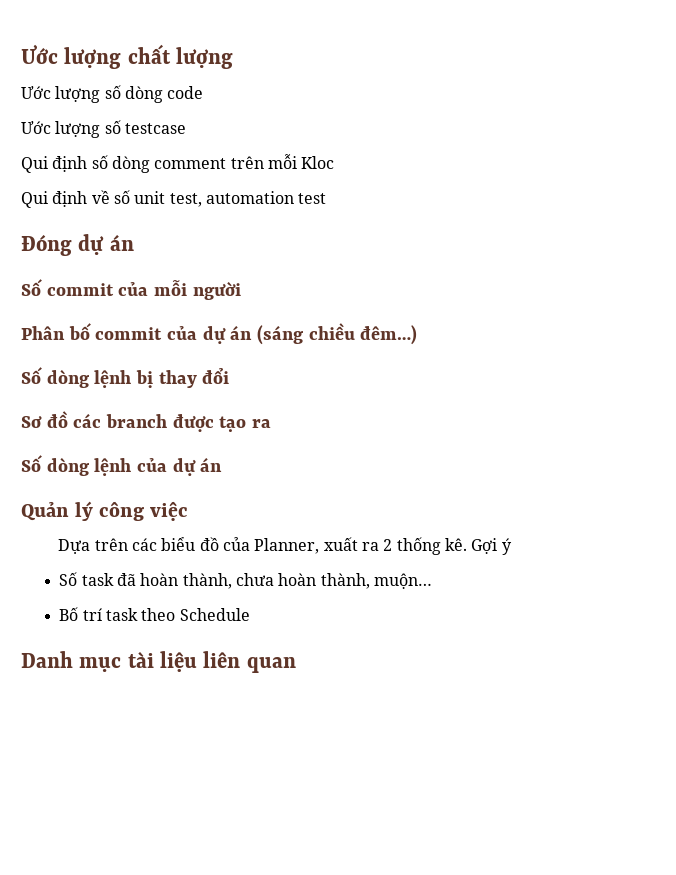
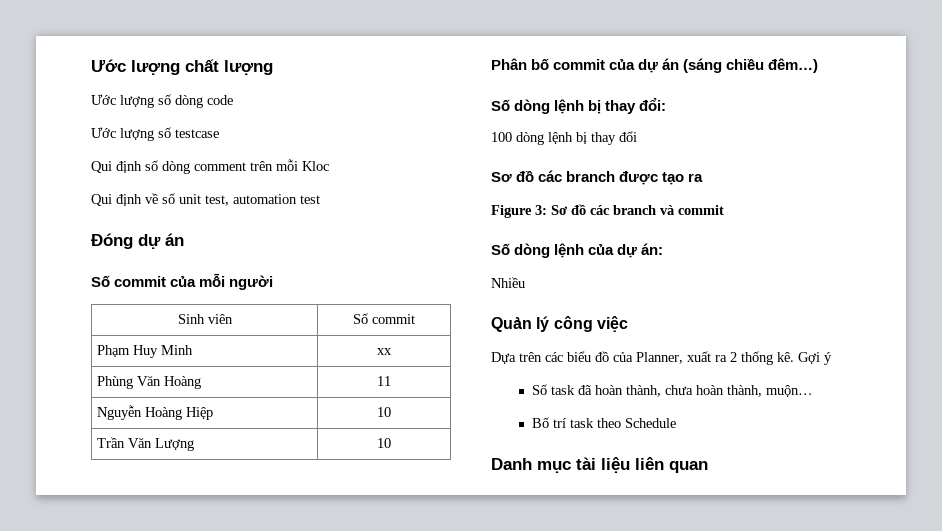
(241, 290) none -> [177,314,233,324] [353,313,415,324] [97,345,194,358] [377,348,392,355] [97,375,202,389] [377,376,391,386] [97,405,214,420] [377,407,391,417] [97,437,195,451] [377,438,391,448] // Sinh viên | Số commit // Phạm Huy Minh | xx // Phùng Văn Hoàng | 11 // Nguyễn Hoàng Hiệp | 10 // Trần Văn Lượng | 10
(197, 379) none -> [639,97,667,111] [491,132,616,145] đổi: // 100 dòng lệnh bị thay
(272, 423) none -> [491,204,724,218] // Figure 3: Sơ đồ các branch và commit
[200,457,223,472] án -> [641,243,664,255] [491,277,525,288] án: // Nhiều

